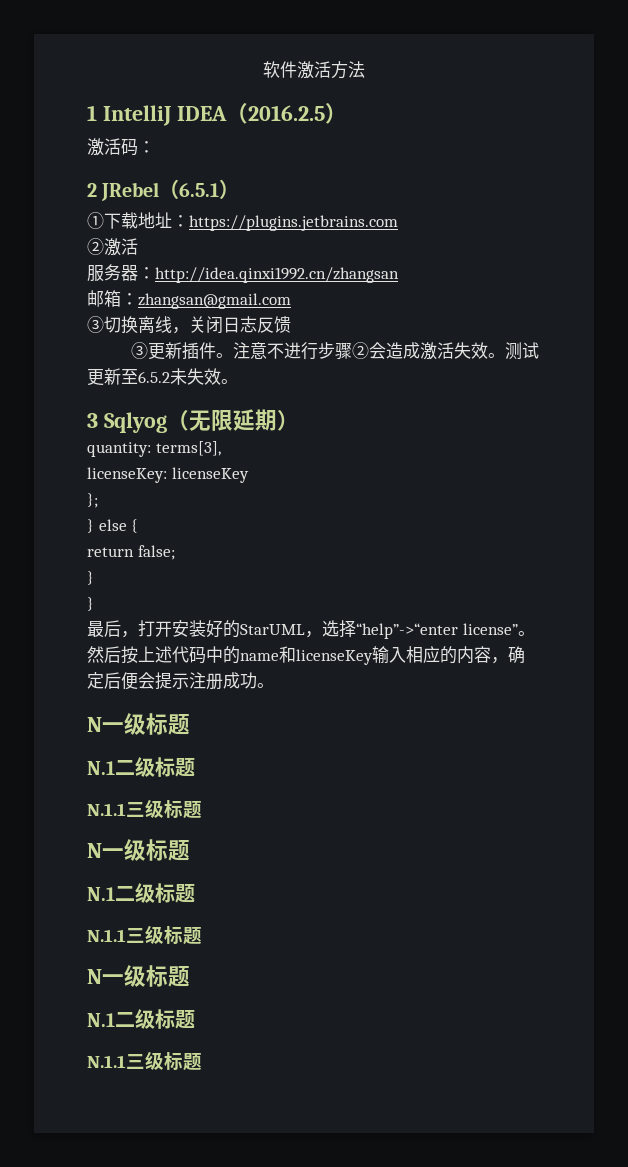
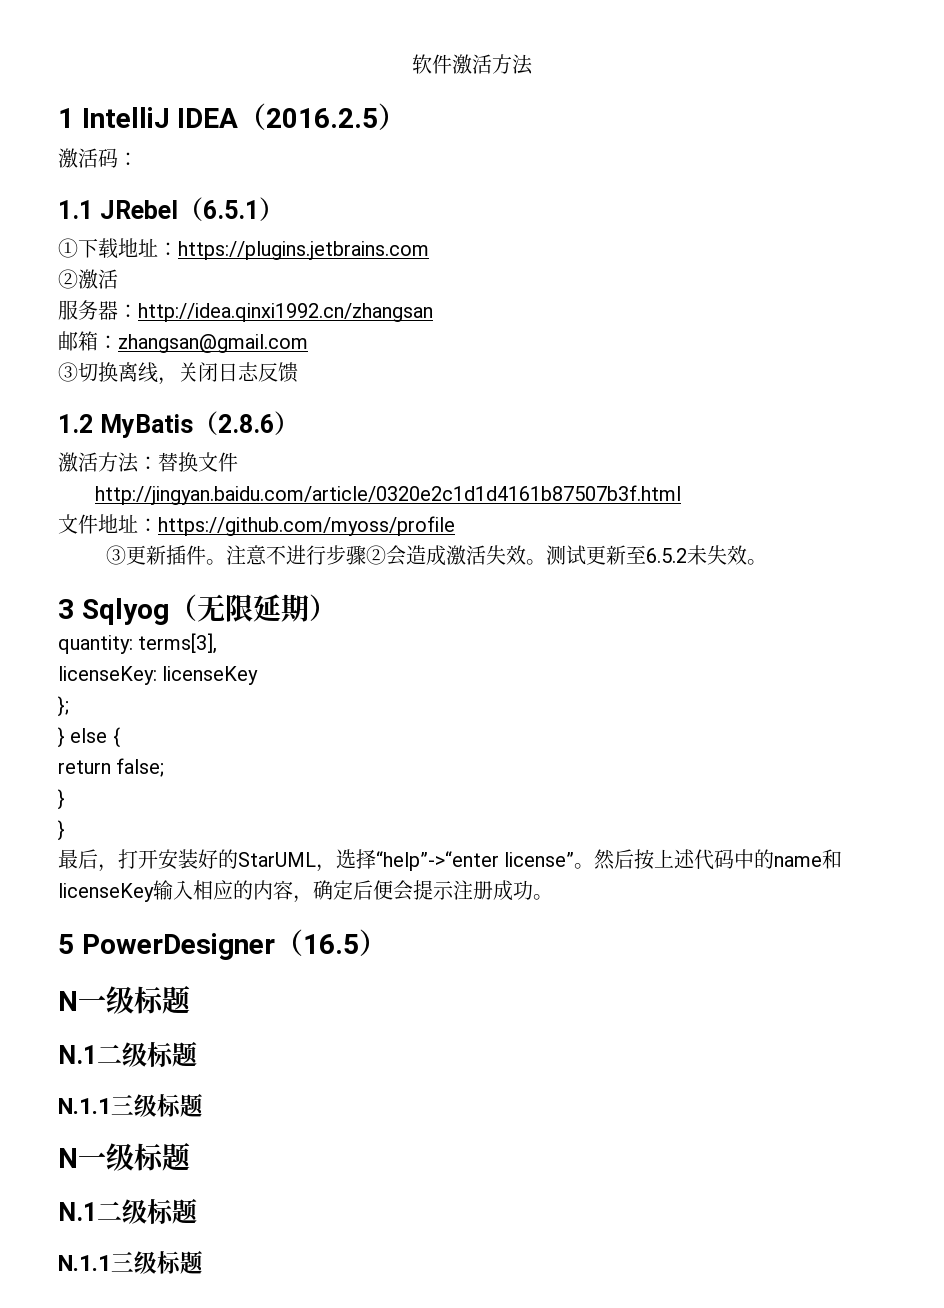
[87,183,97,197] 2 -> [58,200,93,219] 1.1
(291, 324) none -> [58,411,299,438] [58,452,238,473] [95,485,682,505] [58,514,455,536] // 1.2 MyBatis（2.8.6） // 激活方法：替换文件 // http://jingyan.baidu.com/article/0320e2c1d1d4161b87507b3f.html // 文件地址：https://github.com/myoss/profile
[87,713,190,735] [87,757,195,777] [87,799,202,819] N一级标题 // N.1二级标题 // N.1.1三级标题 -> [58,929,387,960] 5 PowerDesigner（16.5）

